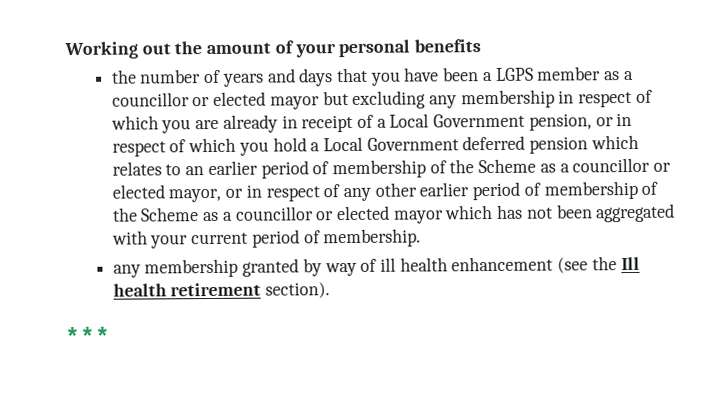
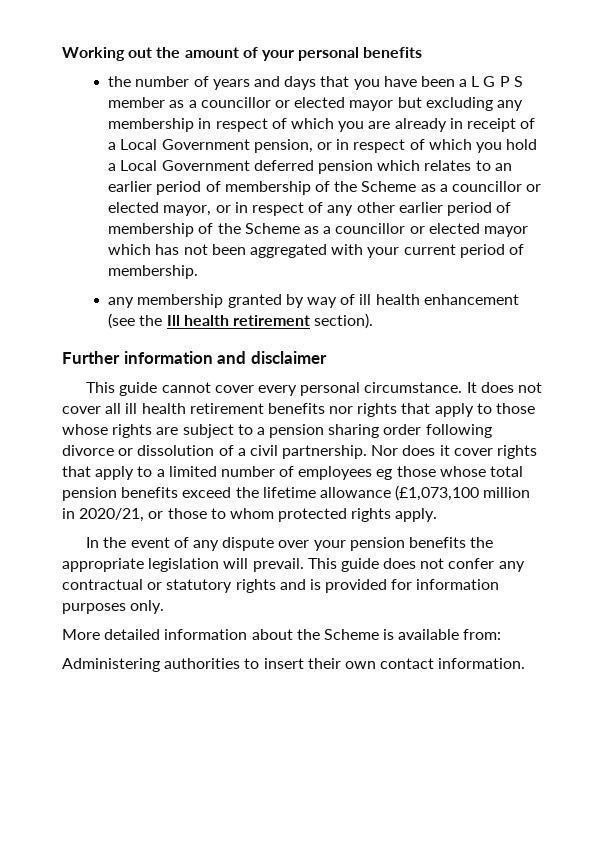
[495,67,534,81] LGPS -> [471,76,523,87] L G P S
[67,326,108,345] * * * -> [62,351,327,364] [86,382,542,396] [62,403,536,417] [62,424,492,438] [62,445,538,459] [62,466,524,480] [62,485,531,501] [62,508,438,522] [86,537,494,551] [62,558,525,572] [62,579,500,593] [62,600,165,614] [62,629,502,640] [62,658,526,672] Further information and disclaimer // This guide cannot cover every personal circumstance. It does not cover all ill health retirement benefits nor rights that apply to those whose rights are subject to a pension sharing order following divorce or dissolution of a civil partnership. Nor does it cover rights that apply to a limited number of employees eg those whose total pension benefits exceed the lifetime allowance (£1,073,100 million in 2020/21, or those to whom protected rights apply. // In the event of any dispute over your pension benefits the appropriate legislation will prevail. This guide does not confer any contractual or statutory rights and is provided for information purposes only. // More detailed information about the Scheme is available from: // Administering authorities to insert their own contact information.

